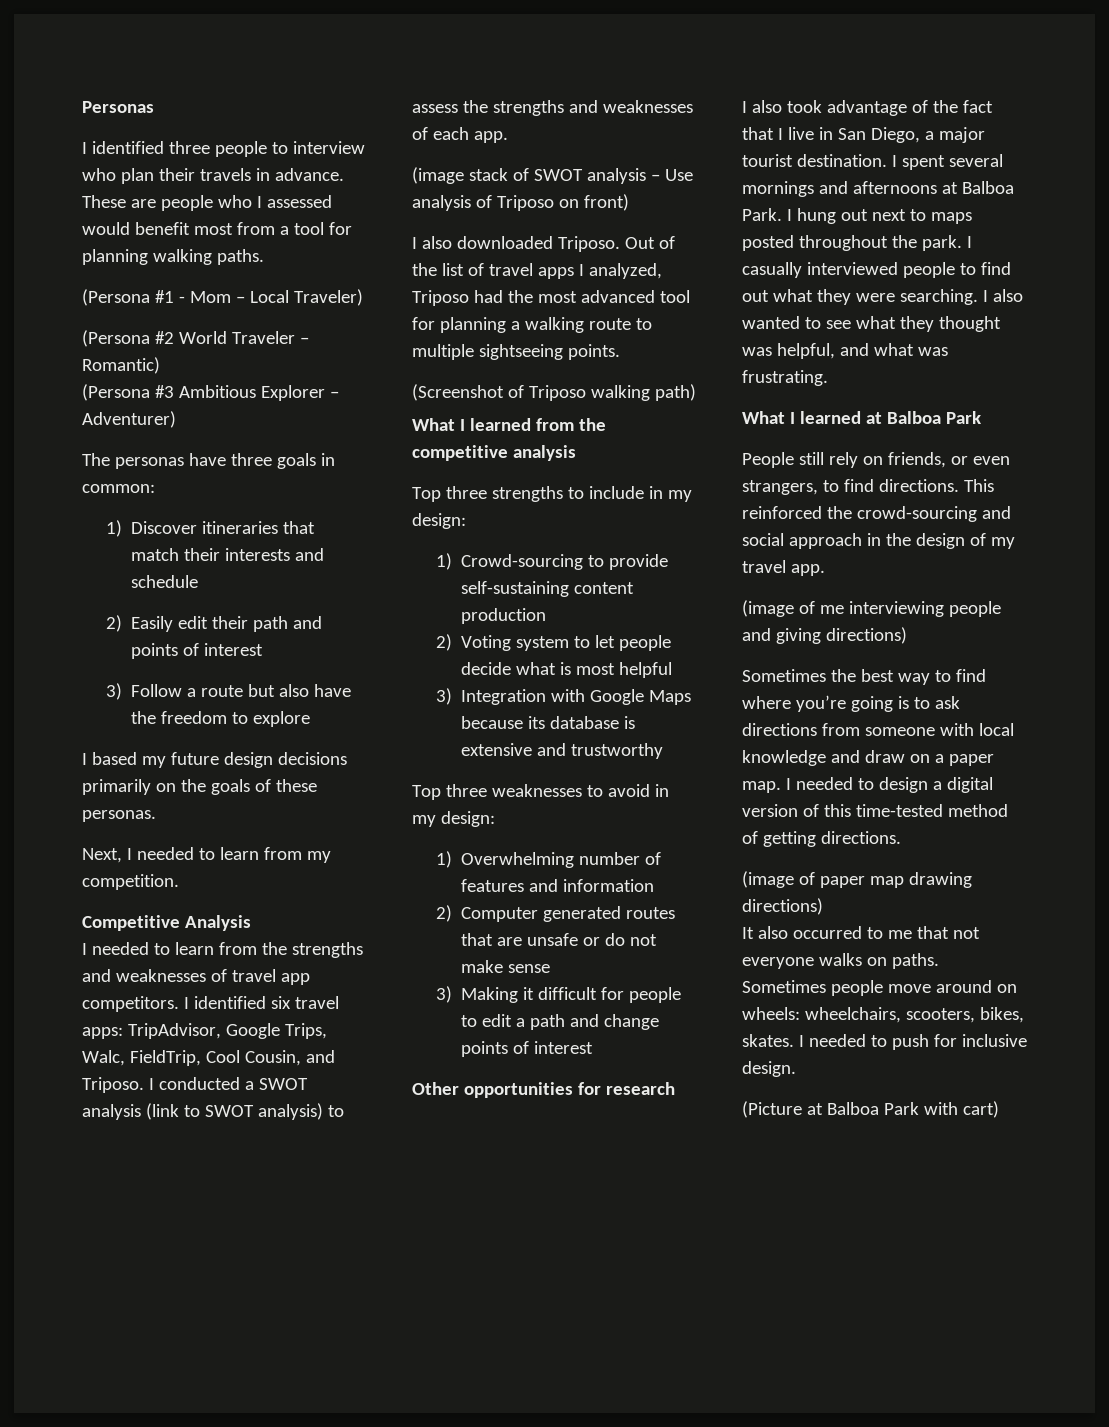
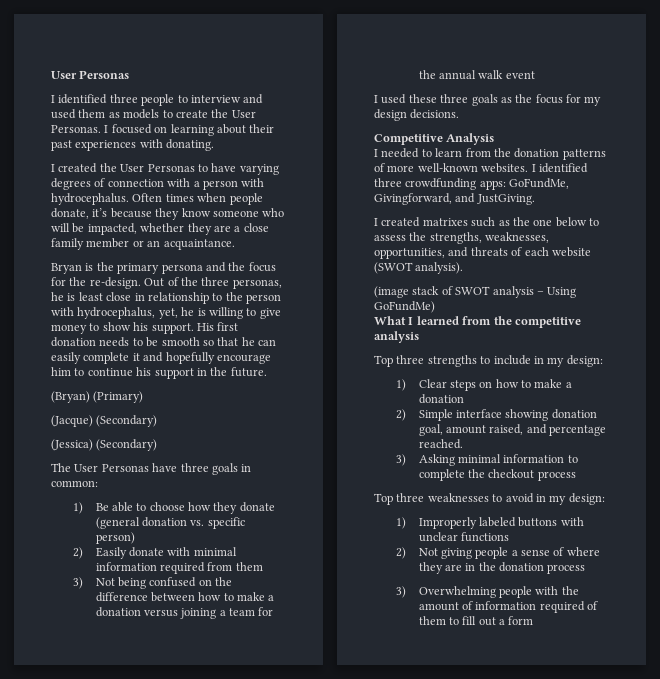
(82, 107) none -> [51,71,77,79] User
[82,168,344,184] [82,195,332,211] [82,222,352,235] [82,249,264,265] [82,289,363,306] [82,330,309,347] [82,357,160,374] [82,384,339,401] [82,411,176,428] who plan their travels in advance. These are people who I assessed would benefit most from a tool for planning walking paths. // (Persona #1 - Mom – Local Traveler) // (Persona #2 World Traveler – Romantic) // (Persona #3 Ambitious Explorer – Adventurer) -> [243,94,264,104] [51,109,256,119] [51,124,275,136] [51,139,215,151] [51,163,279,175] [51,178,265,190] [51,193,263,205] [51,208,285,220] [51,223,269,235] [51,238,235,250] [51,262,276,274] [51,277,282,289] [51,292,281,304] [51,307,281,319] [51,322,239,334] [51,337,276,347] [51,352,271,364] [51,367,267,379] [51,391,144,403] [51,415,158,427] [51,439,158,451] and used them as models to create the User Personas. I focused on learning about their past experiences with donating. // I created the User Personas to have varying degrees of connection with a person with hydrocephalus. Often times when people donate, it’s because they know someone who will be impacted, whether they are a close family member or an acquaintance. // Bryan is the primary persona and the focus for the re-design. Out of the three personas, he is least close in relationship to the person with hydrocephalus, yet, he is willing to give money to show his support. His first donation needs to be smooth so that he can easily complete it and hopefully encourage him to continue his support in the future. // (Bryan) (Primary) // (Jacque) (Secondary) // (Jessica) (Secondary)
[114,457,184,469] personas -> [74,464,149,472] User Personas
[131,521,316,534] [131,548,325,561] [131,575,199,588] [105,615,323,632] [131,643,264,659] [105,683,352,700] [131,711,311,727] [82,752,347,768] [82,779,317,795] [82,810,156,822] [82,847,331,863] [82,874,179,890] Discover itineraries that match their interests and schedule // 2) Easily edit their path and points of interest // 3) Follow a route but also have the freedom to explore // I based my future design decisions primarily on the goals of these personas. // Next, I needed to learn from my competition. -> [95,502,275,514] [95,517,245,529] [95,532,135,544] [73,547,237,559] [95,562,263,574] [73,577,233,589] [95,592,275,602] [95,607,274,619] [418,70,535,80] [374,94,602,106] [374,109,460,121] Be able to choose how they donate (general donation vs. specific person) // 2) Easily donate with minimal information required from them // 3) Not being confused on the difference between how to make a donation versus joining a team for the annual walk event // I used these three goals as the focus for my design decisions.
[291,942,363,958] [82,969,310,985] [82,996,339,1012] [82,1023,327,1039] [82,1050,335,1066] [82,1077,308,1093] [82,1103,344,1120] [412,100,693,116] [412,127,508,143] strengths and weaknesses of travel app competitors. I identified six travel apps: TripAdvisor, Google Trips, Walc, FieldTrip, Cool Cousin, and Triposo. I conducted a SWOT analysis (link to SWOT analysis) to assess the strengths and weaknesses of each app. -> [514,148,606,160] [374,163,588,173] [374,178,570,190] [374,193,535,205] [374,217,599,227] [374,232,550,244] [374,247,591,259] [374,262,464,274] donation patterns of more well-known websites. I identified three crowdfunding apps: GoFundMe, Givingforward, and JustGiving. // I created matrixes such as the one below to assess the strengths, weaknesses, opportunities, and threats of each website (SWOT analysis).
[664,169,693,181] [412,194,629,211] [412,236,675,252] [412,263,662,279] [412,290,690,306] [412,317,652,333] [412,344,620,360] [412,384,696,401] Use analysis of Triposo on front) // I also downloaded Triposo. Out of the list of travel apps I analyzed, Triposo had the most advanced tool for planning a walking route to multiple sightseeing points. // (Screenshot of Triposo walking path) -> [547,287,577,298] [374,301,435,313] Using GoFundMe)
[461,554,669,570] [461,581,635,597] [461,608,547,624] [435,634,672,651] [461,662,673,678] [435,688,692,705] [461,716,636,729] [461,743,664,759] Crowd-sourcing to provide self-sustaining content production // 2) Voting system to let people decide what is most helpful // 3) Integration with Google Maps because its database is extensive and trustworthy -> [418,379,572,391] [418,394,464,404] [396,409,597,421] [418,424,607,436] [418,439,463,449] [396,454,578,466] [418,469,576,481] Clear steps on how to make a donation // 2) Simple interface showing donation goal, amount raised, and percentage reached. // 3) Asking minimal information to complete the checkout process
[461,852,662,868] [461,879,655,892] [435,905,676,922] [461,933,658,946] [461,960,551,973] [435,986,682,1003] [461,1014,660,1030] [461,1041,594,1057] [412,1082,675,1098] [742,100,993,116] [742,127,985,143] [742,154,1003,170] [742,181,1014,197] [742,208,972,224] [742,235,972,251] [742,262,1011,278] [742,289,1023,305] [742,316,1001,332] [742,343,948,359] [742,370,828,386] [742,411,981,424] [742,452,1010,468] [742,479,994,495] [742,506,1011,522] [742,533,1015,549] [742,560,825,576] [742,600,1001,617] [742,627,907,644] [742,669,986,685] [742,695,960,712] [742,723,1014,736] [742,750,994,766] [742,777,993,793] [742,804,1008,817] [742,831,901,847] [742,871,972,888] [742,898,823,915] [742,926,980,939] [742,953,939,969] [742,980,1017,996] [742,1007,1024,1023] [742,1034,1027,1050] [742,1061,796,1077] [742,1101,999,1118] Overwhelming number of features and information // 2) Computer generated routes that are unsafe or do not make sense // 3) Making it difficult for people to edit a path and change points of interest // Other opportunities for research // I also took advantage of the fact that I live in San Diego, a major tourist destination. I spent several mornings and afternoons at Balboa Park. I hung out next to maps posted throughout the park. I casually interviewed people to find out what they were searching. I also wanted to see what they thought was helpful, and what was frustrating. // What I learned at Balboa Park // People still rely on friends, or even strangers, to find directions. This reinforced the crowd-sourcing and social approach in the design of my travel app. // (image of me interviewing people and giving directions) // Sometimes the best way to find where you’re going is to ask directions from someone with local knowledge and draw on a paper map. I needed to design a digital version of this time-tested method of getting directions. // (image of paper map drawing directions) // It also occurred to me that not everyone walks on paths. Sometimes people move around on wheels: wheelchairs, scooters, bikes, skates. I needed to push for inclusive design. // (Picture at Balboa Park with cart) -> [418,517,584,529] [418,532,509,542] [396,547,600,559] [418,562,586,574] [396,586,579,598] [418,601,599,613] [418,616,534,626] Improperly labeled buttons with unclear functions // 2) Not giving people a sense of where they are in the donation process // 3) Overwhelming people with the amount of information required of them to fill out a form

